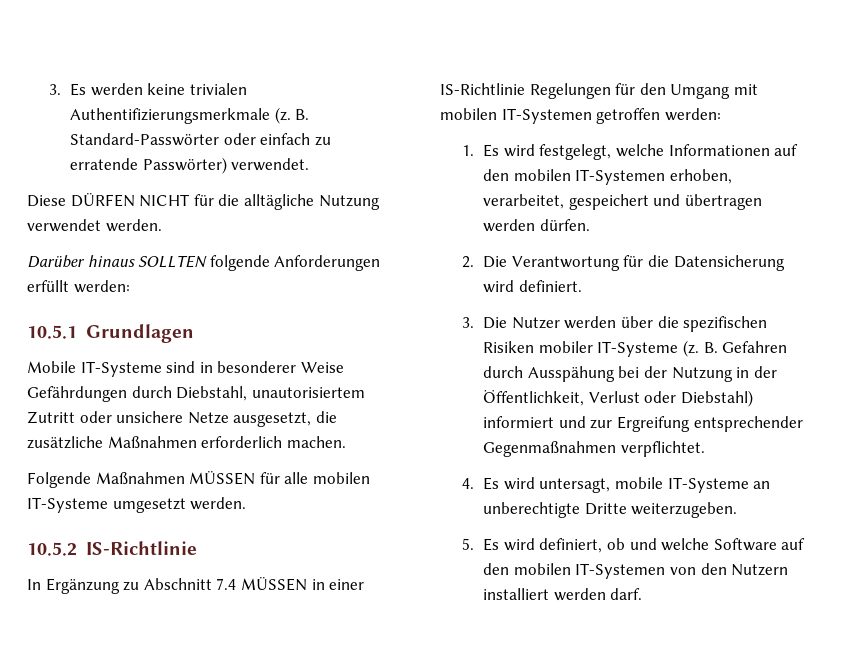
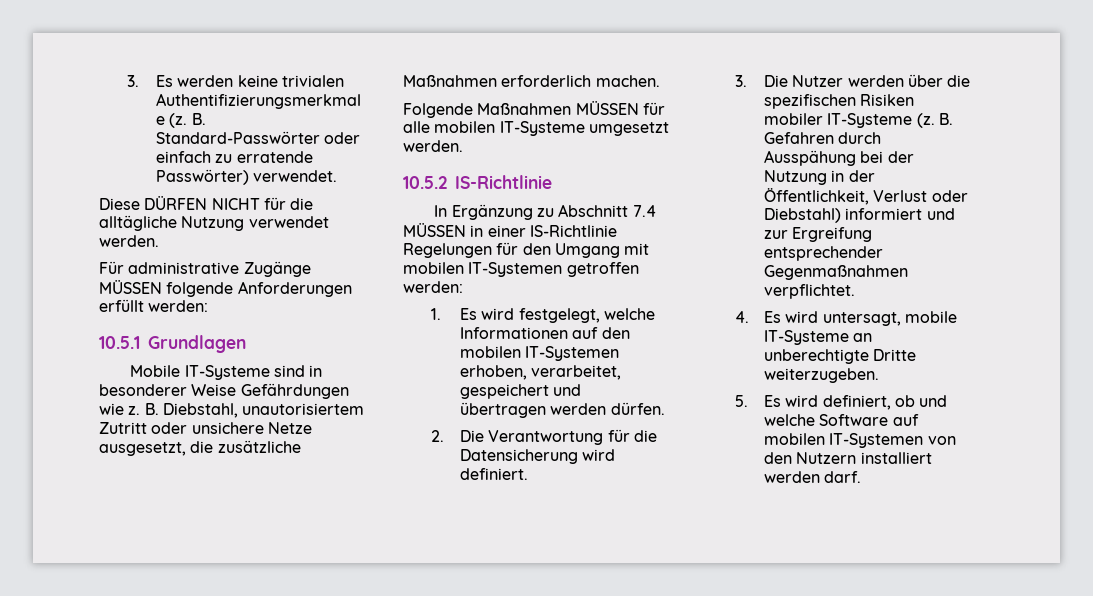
[27,255,208,268] Darüber hinaus SOLLTEN -> [99,261,311,277] [99,280,162,294] Für administrative Zugänge MÜSSEN
[131,386,172,398] durch -> [99,403,159,415] wie z. B.
[483,563,510,575] den -> (919, 420) none

